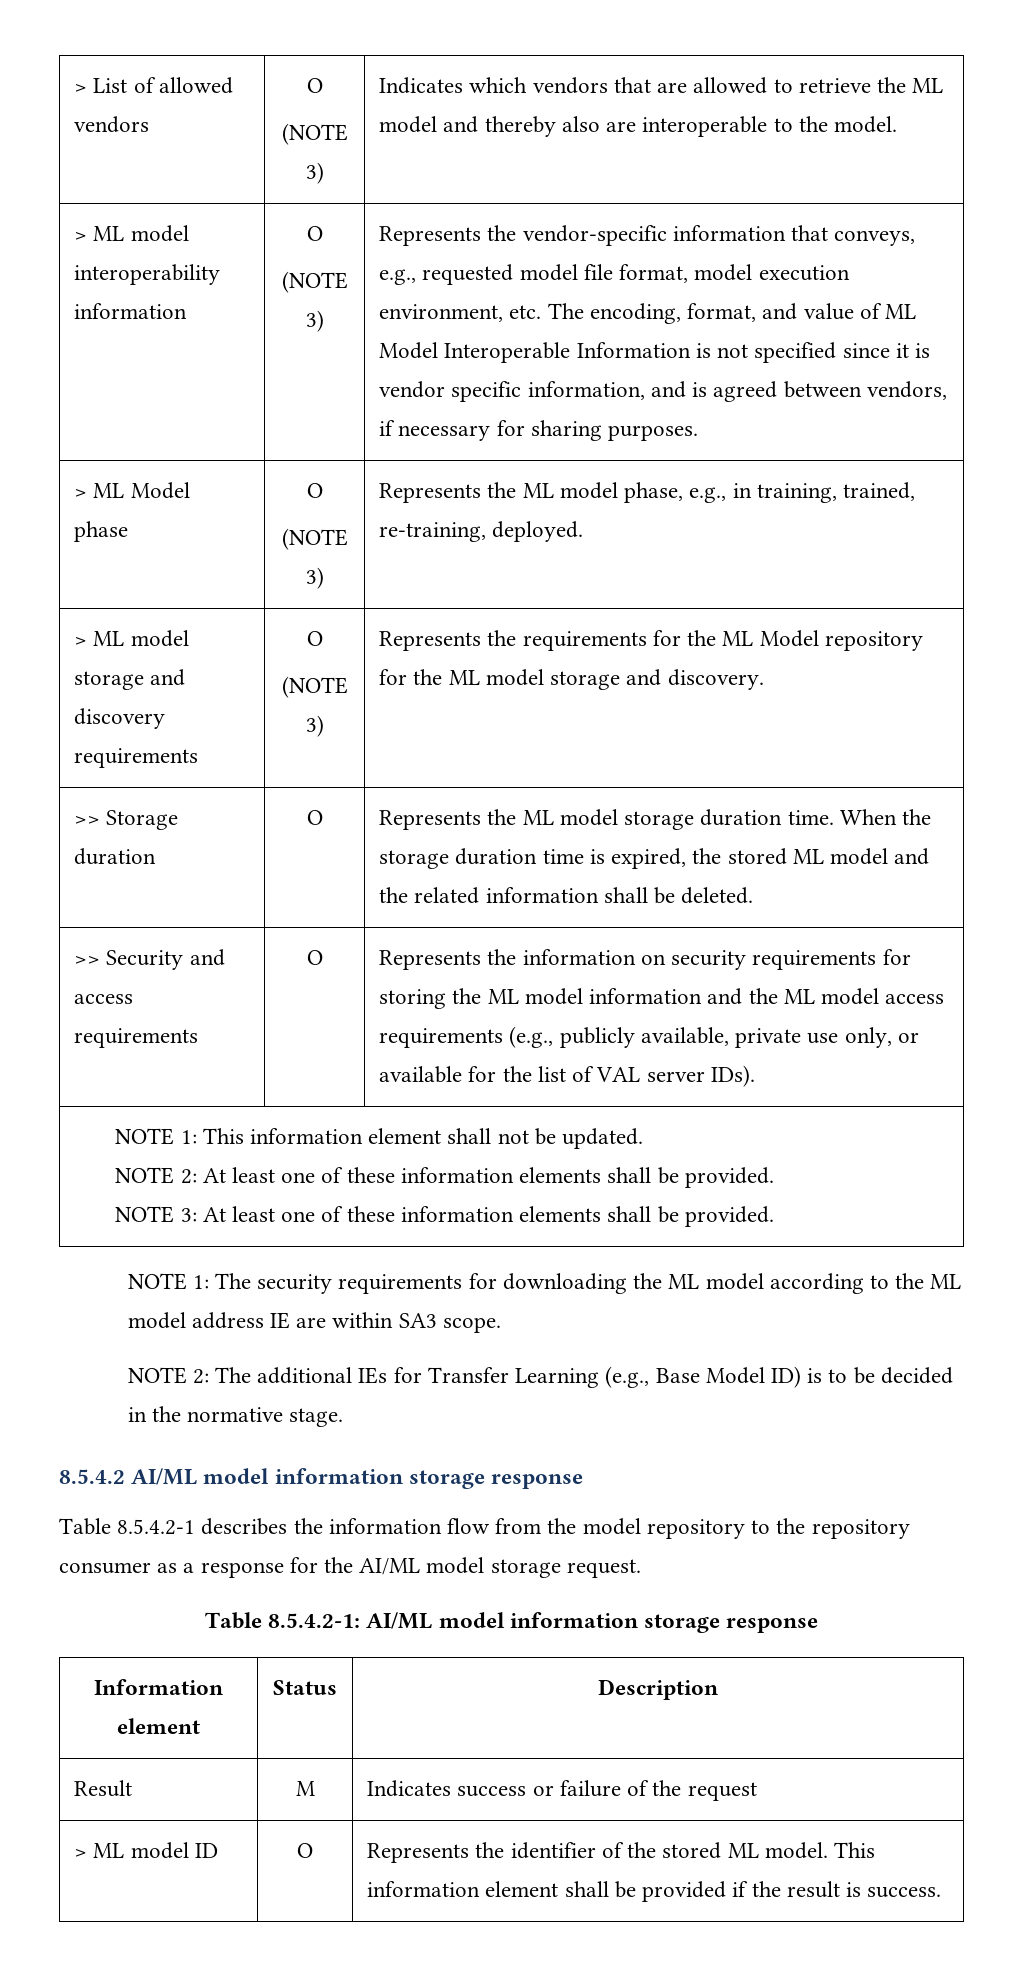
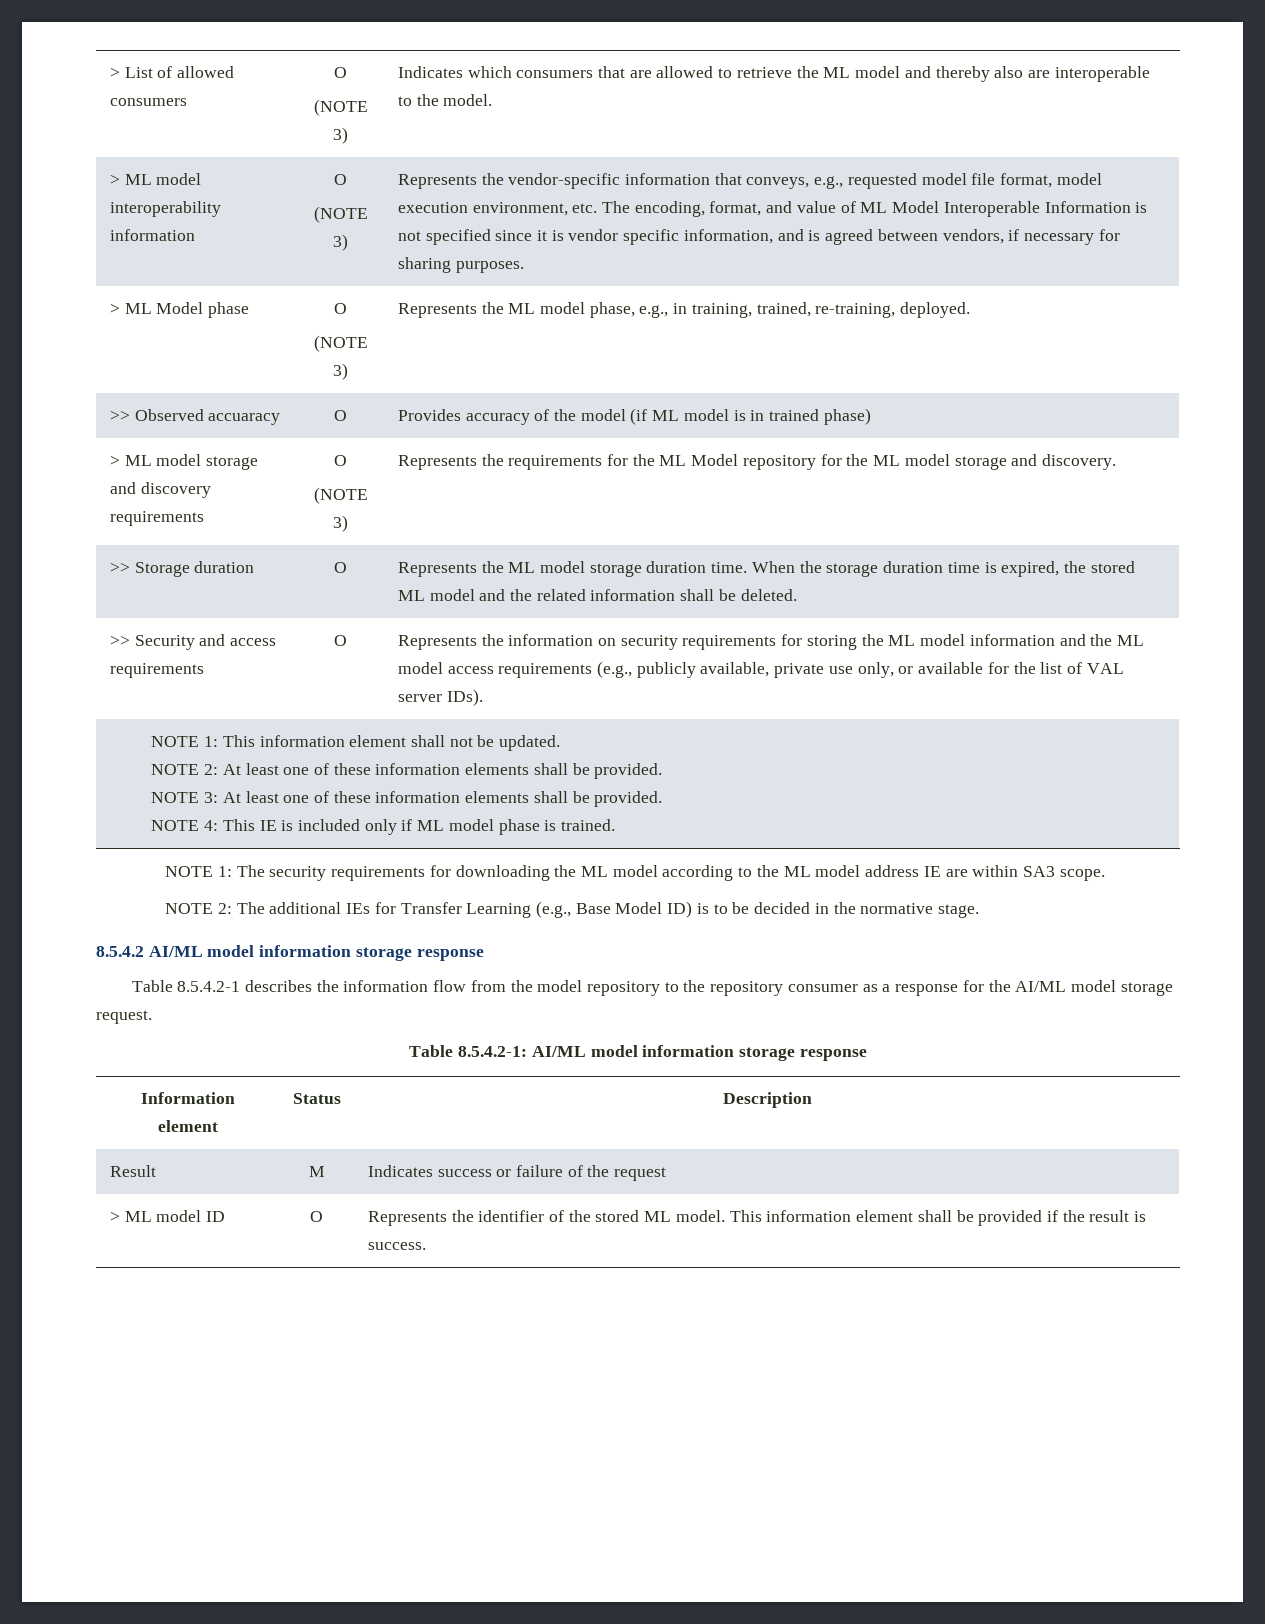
[74,116,150,133] vendors -> [109,98,187,106] consumers
[532,77,608,94] vendors -> [516,70,594,78] consumers
(584, 531) none -> [109,409,281,425] [334,410,347,421] [397,408,871,425] // >> Observed accuaracy | O | Provides accuracy of the model (if ML model is in trained phase)
(774, 1216) none -> [151,819,616,835] // NOTE 4: This IE is included only if ML model phase is trained.

